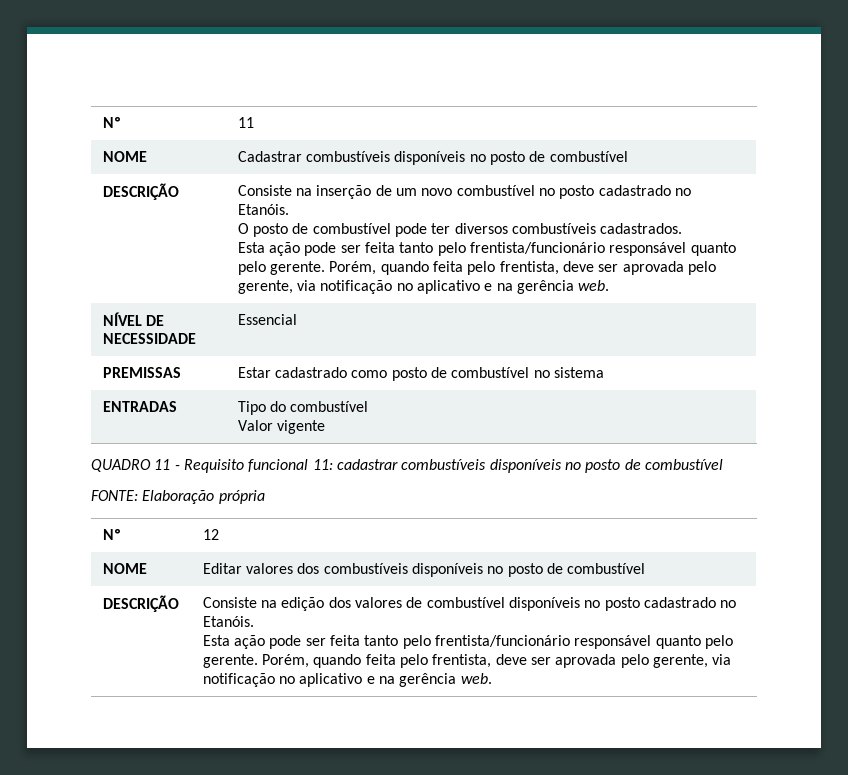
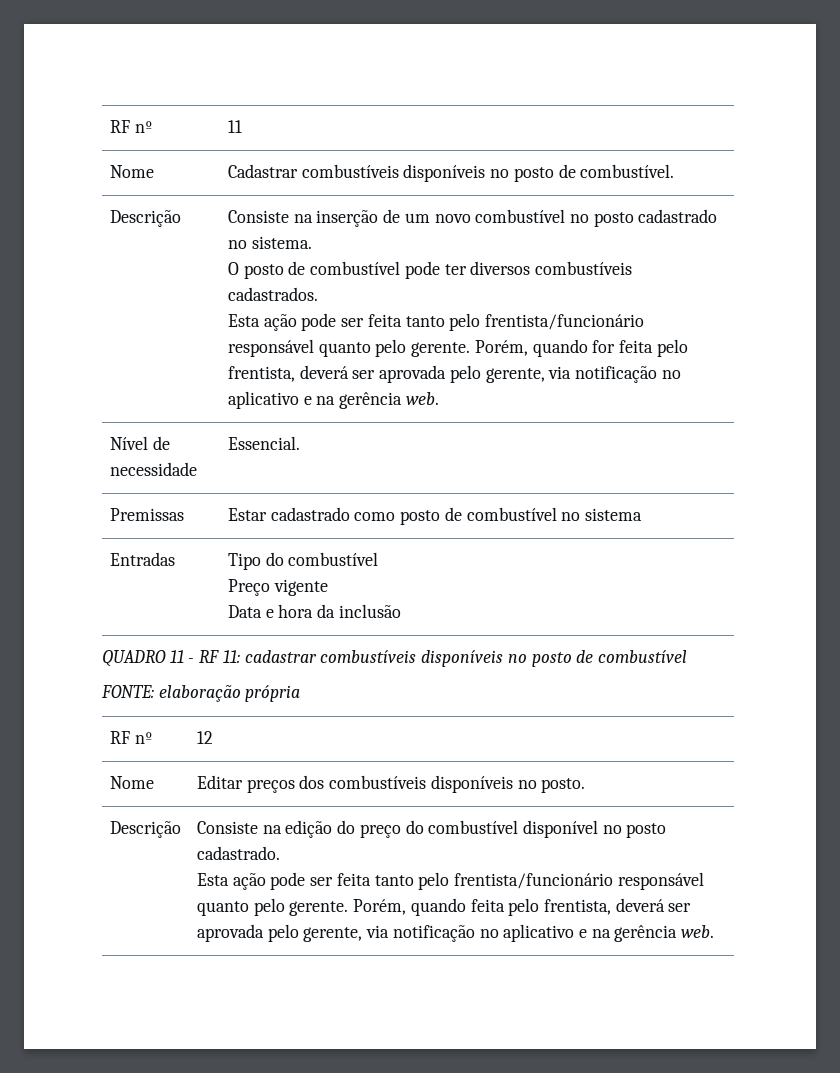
[102,117,121,128] Nº -> [109,120,153,133] RF nº
[102,151,147,162] NOME -> [109,165,154,178] Nome
[549,151,628,162] [102,183,179,200] combustível // DESCRIÇÃO -> [580,164,675,178] [109,210,181,227] combustível. // Descrição
[237,204,289,215] Etanóis. -> [251,236,312,249] sistema.
[433,261,595,275] feita pelo frentista, deve -> [592,339,688,357] [227,365,349,382] for feita pelo frentista, deverá
[102,312,165,326] [102,333,196,344] [237,314,297,325] [102,367,181,378] NÍVEL DE NECESSIDADE | Essencial // PREMISSAS -> [109,436,170,450] [109,462,197,476] [227,436,300,450] [109,508,184,521] Nível de necessidade | Essencial. // Premissas
[102,401,177,412] ENTRADAS -> [109,552,175,566] Entradas
[237,420,273,431] Valor -> [227,579,270,596] Preço
(326, 427) none -> [227,604,401,618] // Data e hora da inclusão
[183,459,309,473] Requisito funcional -> [199,650,220,663] RF
[142,490,215,504] Elaboração -> [158,684,241,702] elaboração
[102,529,121,540] Nº -> [109,731,153,744] RF nº
[102,563,147,574] NOME -> [109,776,154,789] Nome
[246,563,294,574] valores -> [246,779,295,793] preços
[507,563,646,577] [102,595,179,612] posto de combustível // DESCRIÇÃO -> [541,778,586,793] [109,821,181,838] posto. // Descrição
[328,597,737,611] [202,616,254,627] dos valores de combustível disponíveis no posto cadastrado no Etanóis. -> [337,820,667,838] [196,846,280,860] do preço do combustível disponível no posto cadastrado.
[495,654,527,665] deve -> [615,898,665,912] deverá

